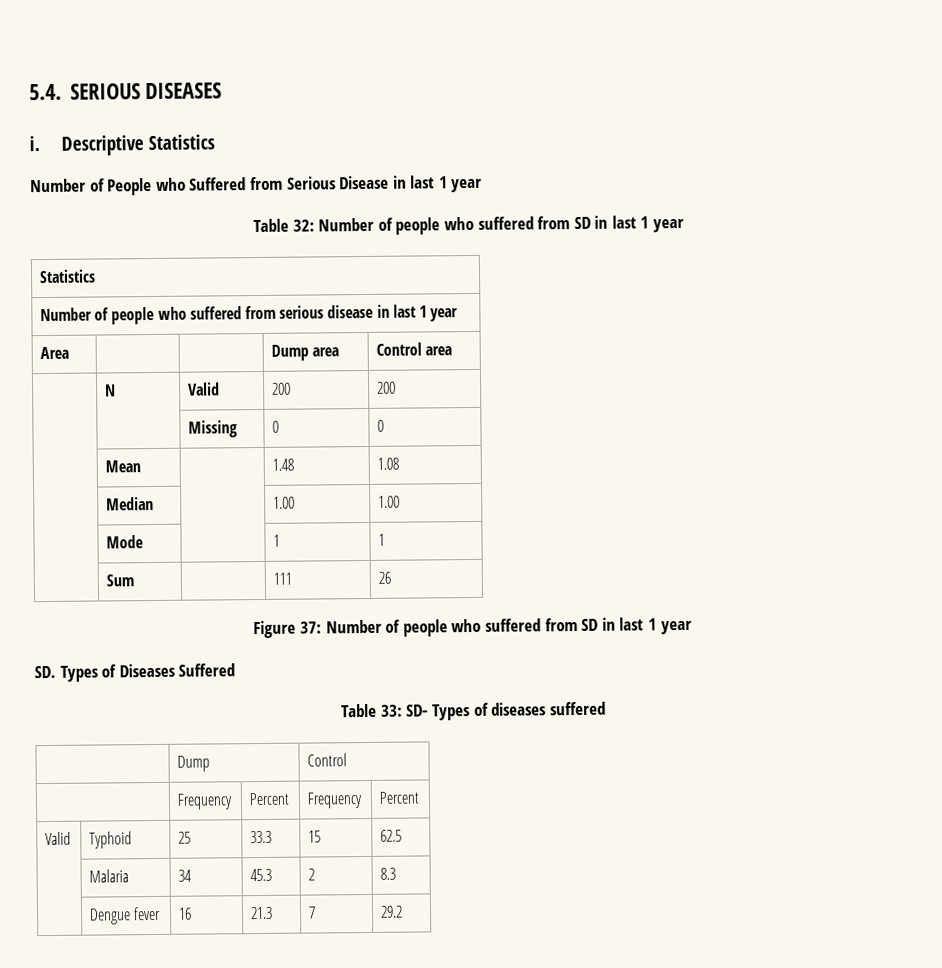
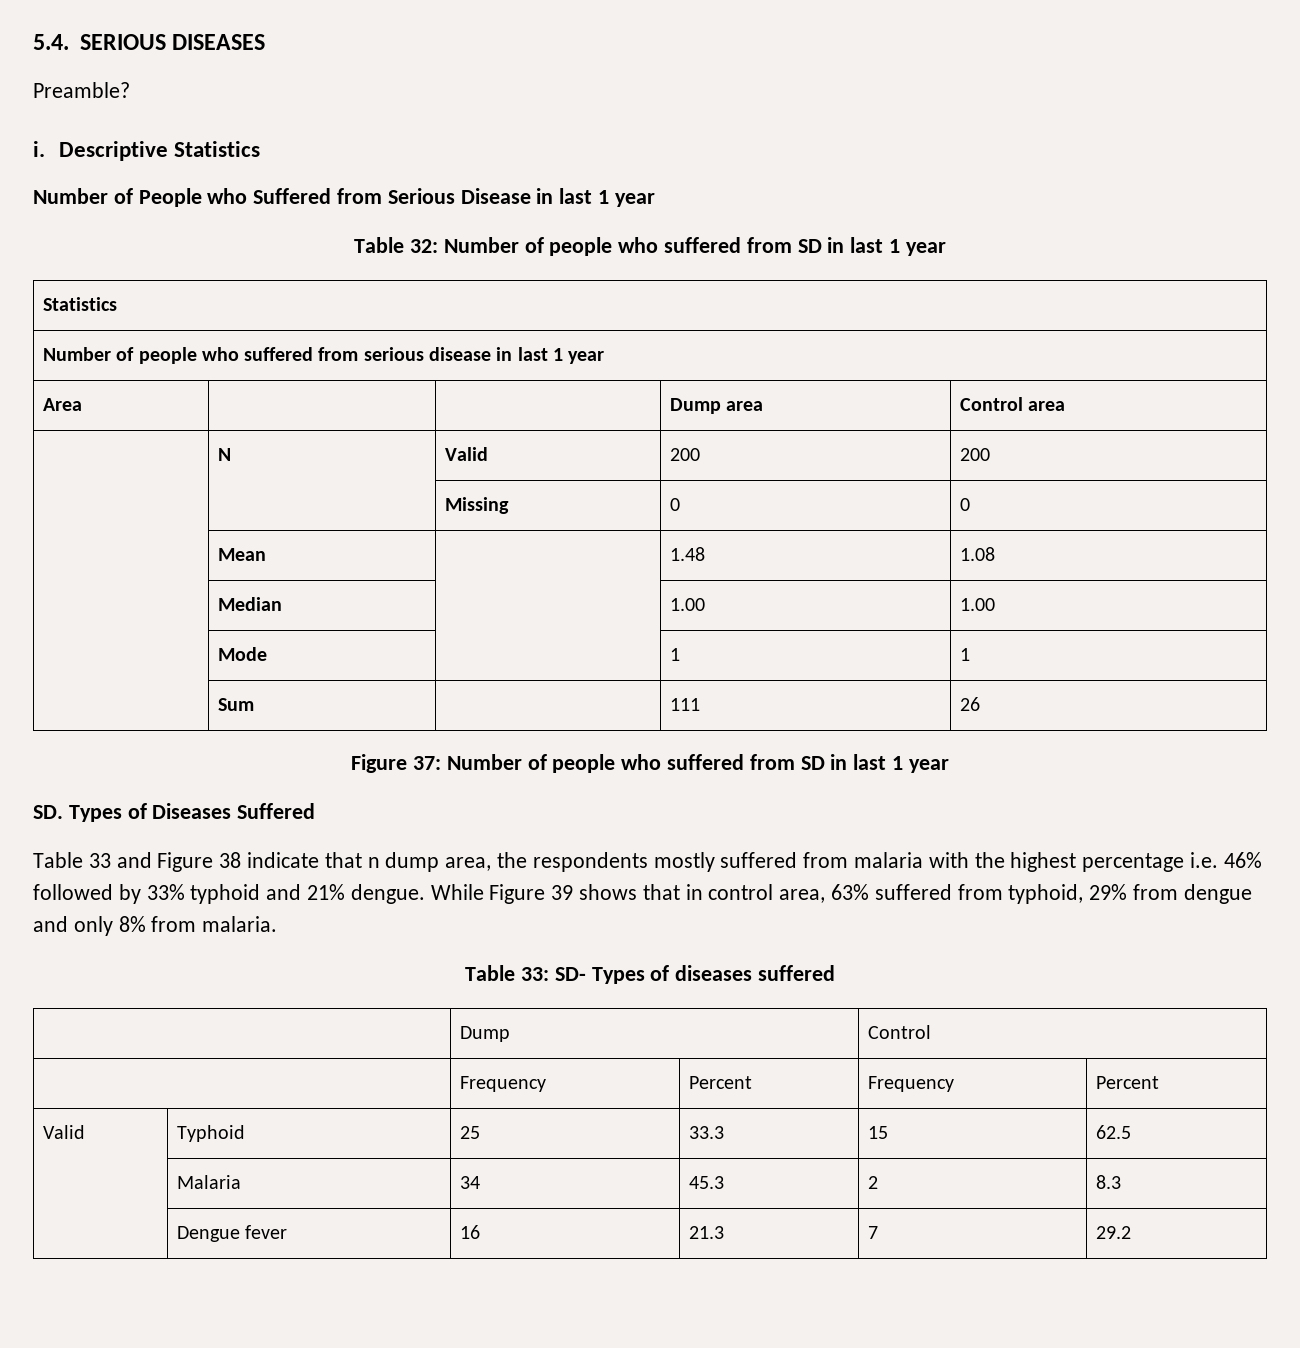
(223, 91) none -> [33,82,130,98] // Preamble?
(236, 670) none -> [33,852,1262,872] [33,884,1252,904] [33,916,278,936] // Table 33 and Figure 38 indicate that n dump area, the respondents mostly suffered from malaria with the highest percentage i.e. 46% followed by 33% typhoid and 21% dengue. While Figure 39 shows that in control area, 63% suffered from typhoid, 29% from dengue and only 8% from malaria.

